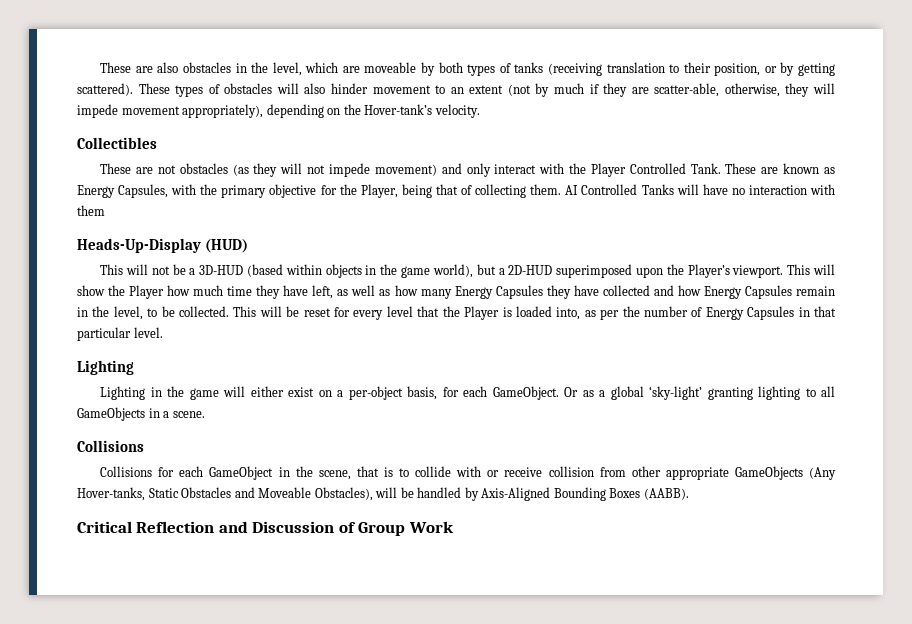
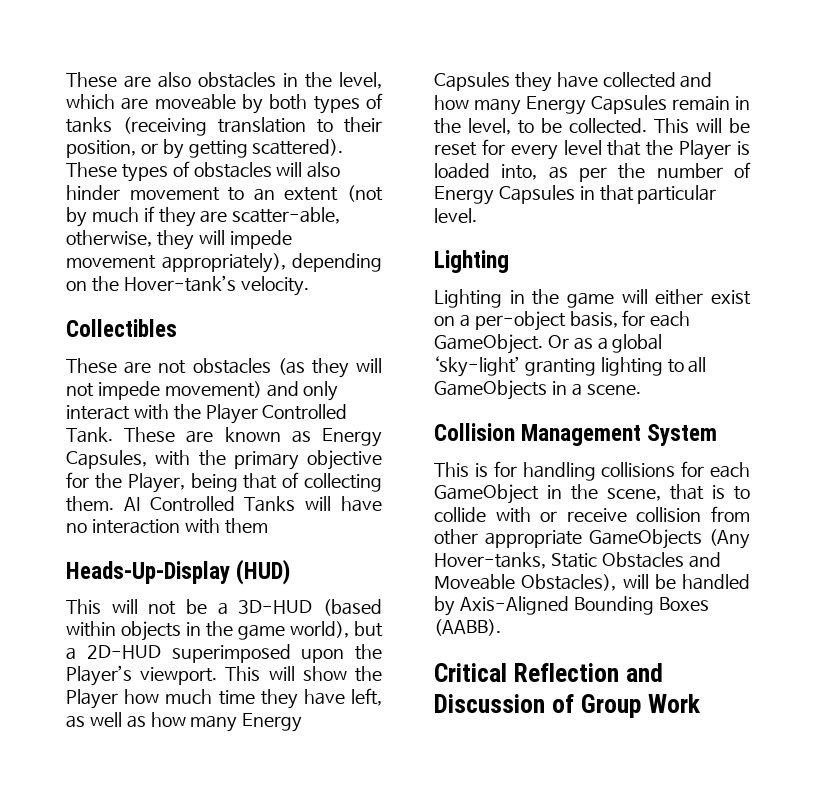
(701, 290) none -> [474,98,522,115] many
[77,440,144,452] [100,466,153,477] Collisions // Collisions -> [434,423,718,446] [434,461,676,481] Collision Management System // This is for handling collisions

